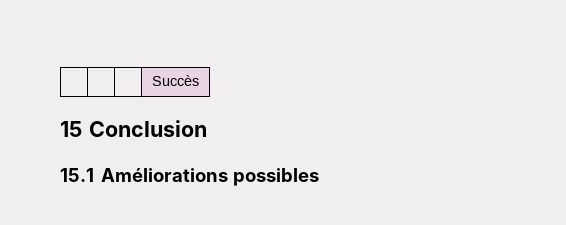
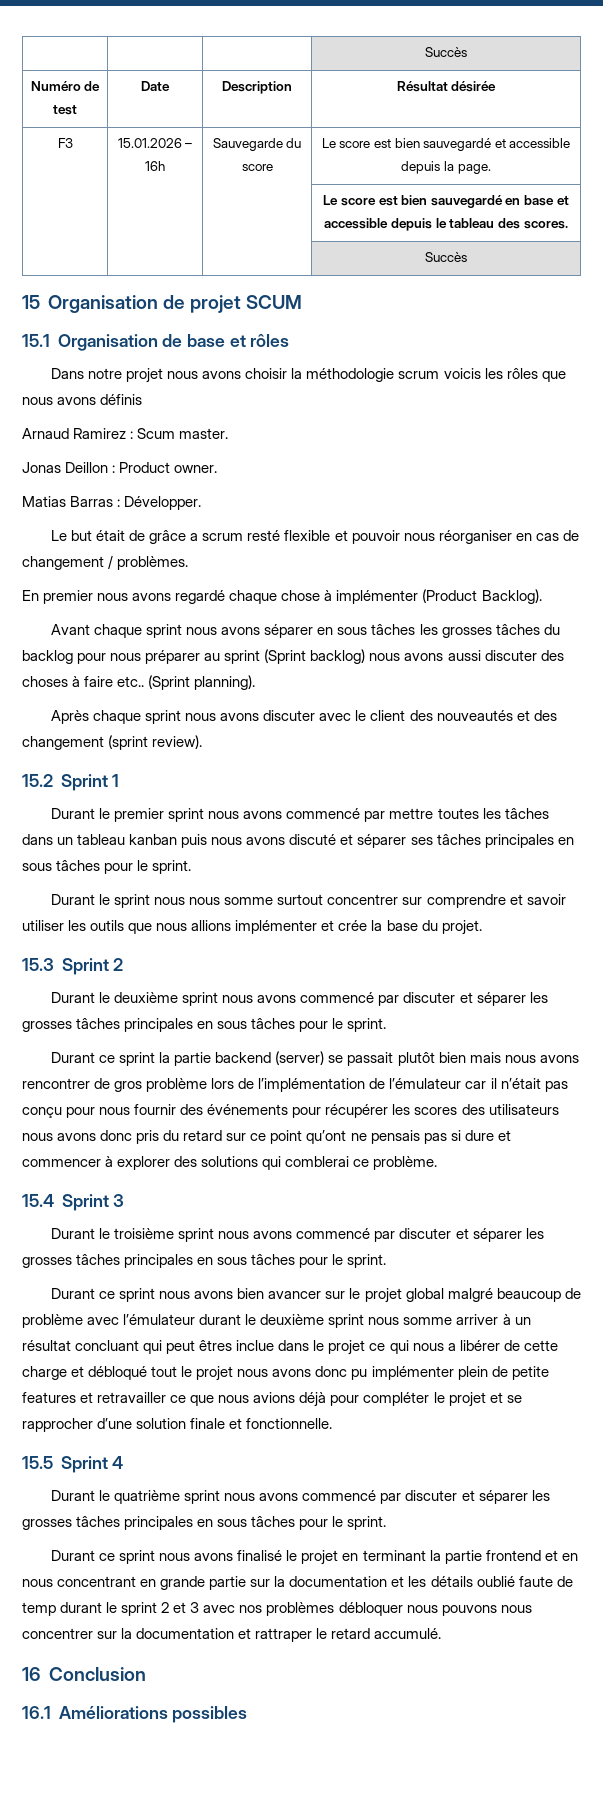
[152,75,199,86] [60,121,82,137] | | | Succès // 15 -> [425,47,467,57] [30,81,101,91] [53,105,77,115] [141,81,170,91] [222,81,292,94] [396,81,497,92] [57,138,73,148] [117,138,193,148] [145,161,165,171] [212,138,302,151] [241,164,273,171] [321,138,571,151] [401,161,491,174] [323,195,569,208] [324,218,568,231] [425,252,467,262] [22,295,302,313] [22,334,290,351] [51,368,566,383] [22,394,143,405] [22,428,229,439] [22,462,218,473] [22,496,202,510] [51,530,579,544] [22,555,189,570] [22,589,542,604] [51,624,560,638] [22,649,564,664] [22,675,256,690] [51,710,557,724] [22,735,203,750] [22,774,120,791] [51,808,549,822] [22,834,574,848] [22,860,192,874] [51,894,566,908] [22,920,482,935] [22,958,124,975] [51,992,548,1006] [22,1018,387,1032] [51,1051,579,1066] [22,1078,568,1092] [22,1104,559,1118] [22,1130,511,1144] [22,1156,438,1170] [22,1194,125,1211] [51,1228,544,1242] [22,1254,387,1268] [51,1288,581,1303] [22,1314,531,1328] [22,1340,558,1355] [22,1366,549,1381] [22,1392,522,1407] [22,1418,333,1432] [22,1456,124,1473] [51,1490,550,1504] [22,1516,387,1530] [51,1550,578,1565] [22,1576,573,1590] [22,1602,532,1616] [22,1628,442,1642] [22,1667,41,1681] | | | Succès // Numéro de test | Date | Description | Résultat désirée // F3 | 15.01.2026 – 16h | Sauvegarde du score | Le score est bien sauvegardé et accessible depuis la page. // | | | Le score est bien sauvegardé en base et accessible depuis le tableau des scores. // | | | Succès // 15 Organisation de projet SCUM // 15.1 Organisation de base et rôles // Dans notre projet nous avons choisir la méthodologie scrum voicis les rôles que nous avons définis // Arnaud Ramirez : Scum master. // Jonas Deillon : Product owner. // Matias Barras : Développer. // Le but était de grâce a scrum resté flexible et pouvoir nous réorganiser en cas de changement / problèmes. // En premier nous avons regardé chaque chose à implémenter (Product Backlog). // Avant chaque sprint nous avons séparer en sous tâches les grosses tâches du backlog pour nous préparer au sprint (Sprint backlog) nous avons aussi discuter des choses à faire etc.. (Sprint planning). // Après chaque sprint nous avons discuter avec le client des nouveautés et des changement (sprint review). // 15.2 Sprint 1 // Durant le premier sprint nous avons commencé par mettre toutes les tâches dans un tableau kanban puis nous avons discuté et séparer ses tâches principales en sous tâches pour le sprint. // Durant le sprint nous nous somme surtout concentrer sur comprendre et savoir utiliser les outils que nous allions implémenter et crée la base du projet. // 15.3 Sprint 2 // Durant le deuxième sprint nous avons commencé par discuter et séparer les grosses tâches principales en sous tâches pour le sprint. // Durant ce sprint la partie backend (server) se passait plutôt bien mais nous avons rencontrer de gros problème lors de l’implémentation de l’émulateur car il n’était pas conçu pour nous fournir des événements pour récupérer les scores des utilisateurs nous avons donc pris du retard sur ce point qu’ont ne pensais pas si dure et commencer à explorer des solutions qui comblerai ce problème. // 15.4 Sprint 3 // Durant le troisième sprint nous avons commencé par discuter et séparer les grosses tâches principales en sous tâches pour le sprint. // Durant ce sprint nous avons bien avancer sur le projet global malgré beaucoup de problème avec l’émulateur durant le deuxième sprint nous somme arriver à un résultat concluant qui peut êtres inclue dans le projet ce qui nous a libérer de cette charge et débloqué tout le projet nous avons donc pu implémenter plein de petite features et retravailler ce que nous avions déjà pour compléter le projet et se rapprocher d’une solution finale et fonctionnelle. // 15.5 Sprint 4 // Durant le quatrième sprint nous avons commencé par discuter et séparer les grosses tâches principales en sous tâches pour le sprint. // Durant ce sprint nous avons finalisé le projet en terminant la partie frontend et en nous concentrant en grande partie sur la documentation et les détails oublié faute de temp durant le sprint 2 et 3 avec nos problèmes débloquer nous pouvons nous concentrer sur la documentation et rattraper le retard accumulé. // 16
[60,168,94,182] 15.1 -> [22,1706,51,1719] 16.1

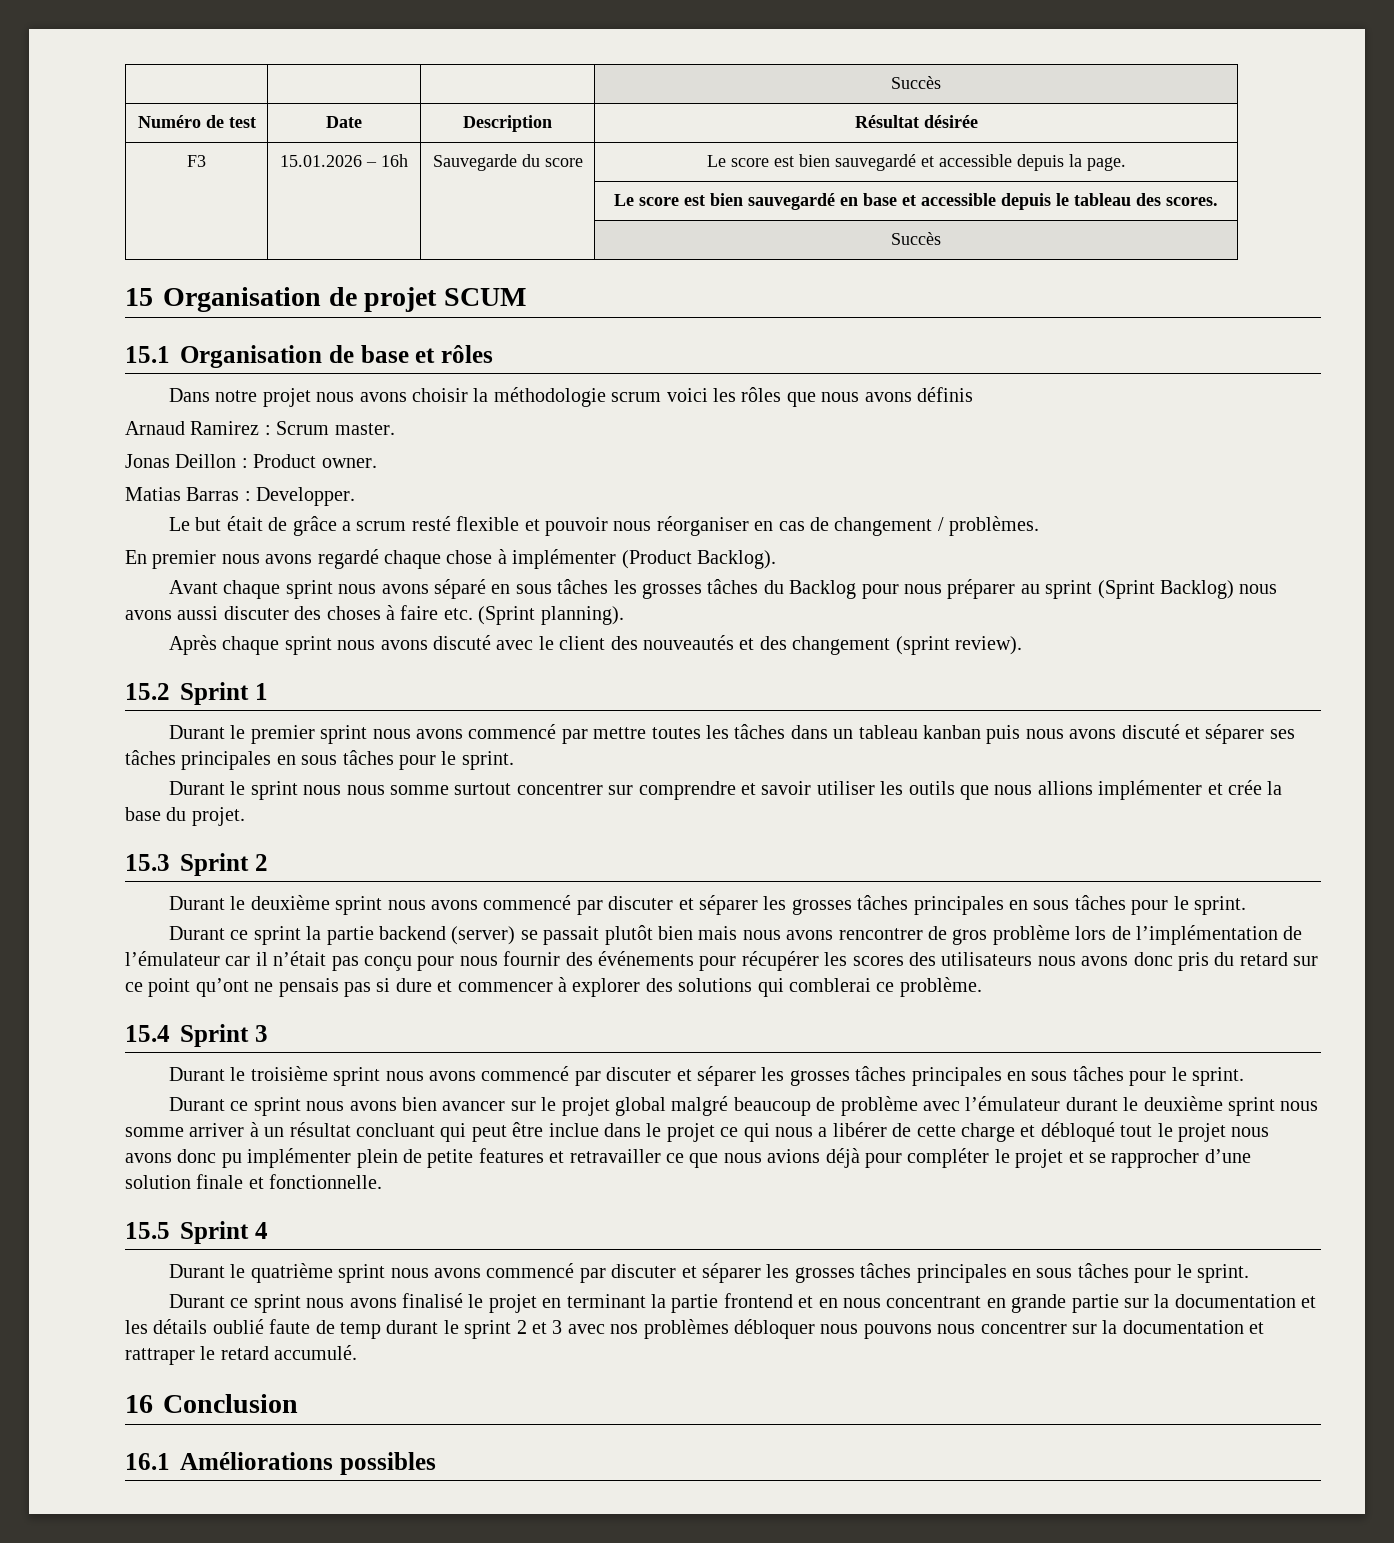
[443,368,481,379] voicis -> [666,388,708,402] voici
[137,428,176,439] Scum -> [276,421,330,435] Scrum
[124,496,202,510] Développer. -> [256,487,356,506] Developper.
[264,624,314,638] séparer -> [433,579,486,599] séparé
[22,650,73,664] backlog -> [789,580,857,599] Backlog
[310,649,366,664] backlog) -> [1159,580,1234,599] Backlog)
[117,676,145,687] etc.. -> [443,608,473,620] etc.
[263,710,316,721] discuter -> [432,635,491,650] discuté
[199,1340,233,1351] êtres -> [512,1122,544,1137] être

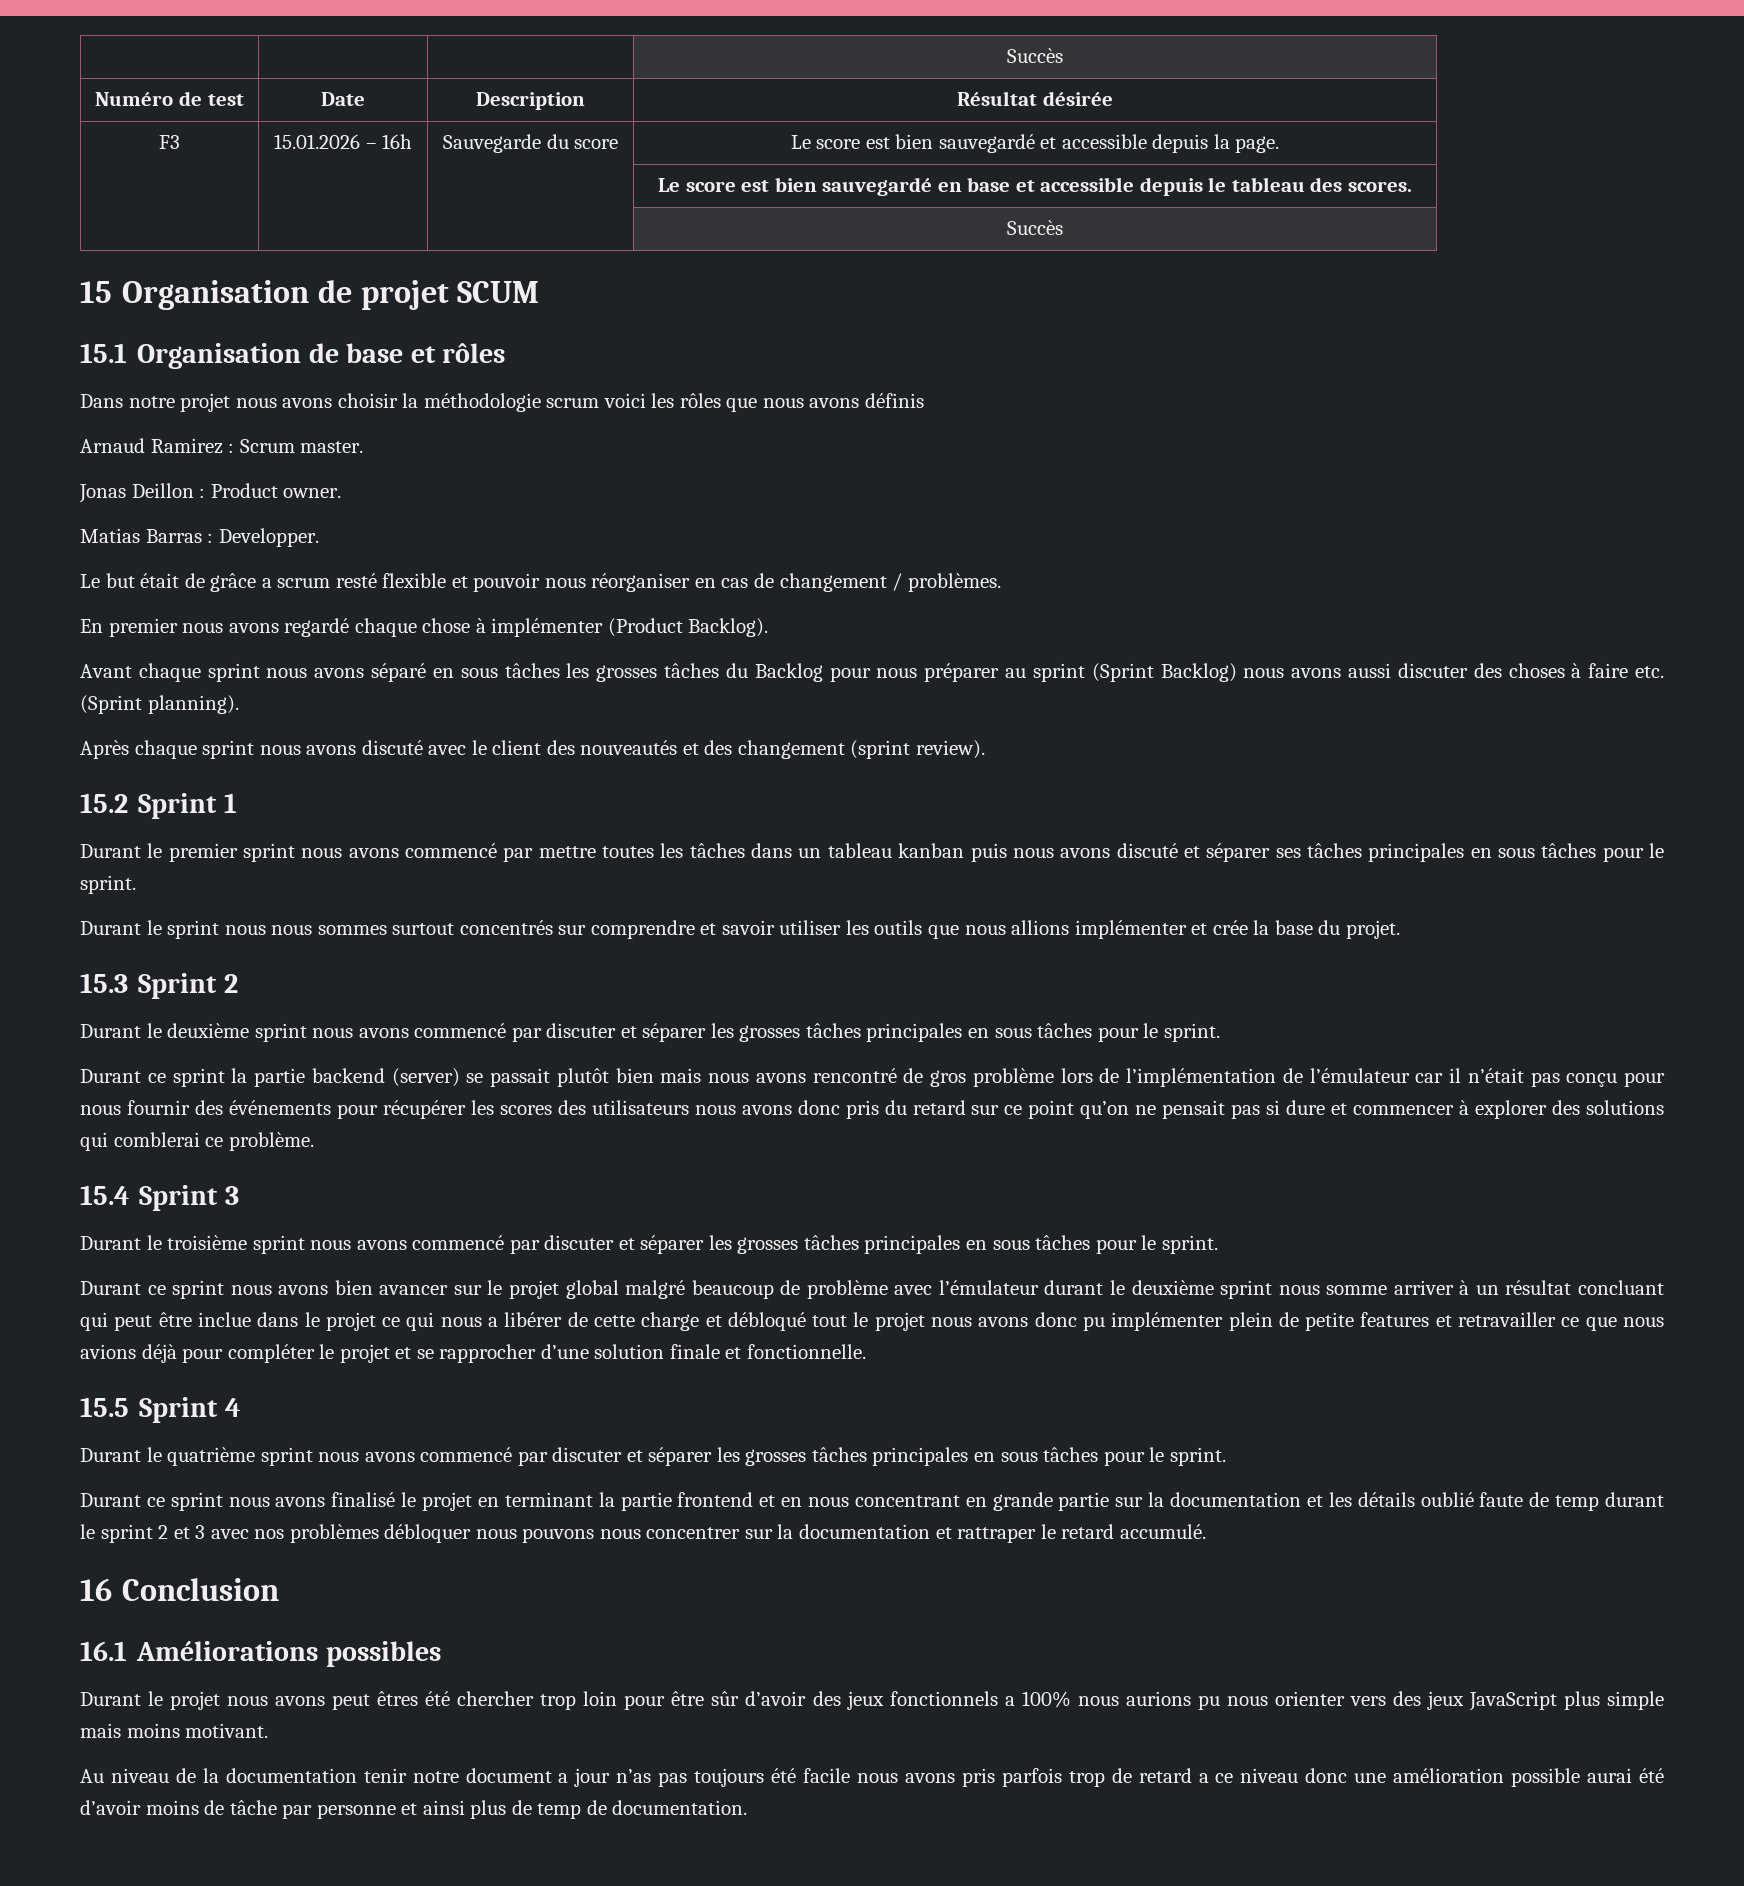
[389,783,603,795] somme surtout concentrer -> [317,920,553,935] sommes surtout concentrés
[838,928,923,940] rencontrer -> [812,1068,897,1083] rencontré
[195,978,339,997] qu’ont ne pensais -> [1080,1100,1226,1119] qu’on ne pensait
(436, 1463) none -> [80,1691,1664,1711] [80,1723,269,1738] [80,1768,1665,1787] [80,1800,748,1819] // Durant le projet nous avons peut êtres été chercher trop loin pour être sûr d’avoir des jeux fonctionnels a 100% nous aurions pu nous orienter vers des jeux JavaScript plus simple mais moins motivant. // Au niveau de la documentation tenir notre document a jour n’as pas toujours été facile nous avons pris parfois trop de retard a ce niveau donc une amélioration possible aurai été d’avoir moins de tâche par personne et ainsi plus de temp de documentation.

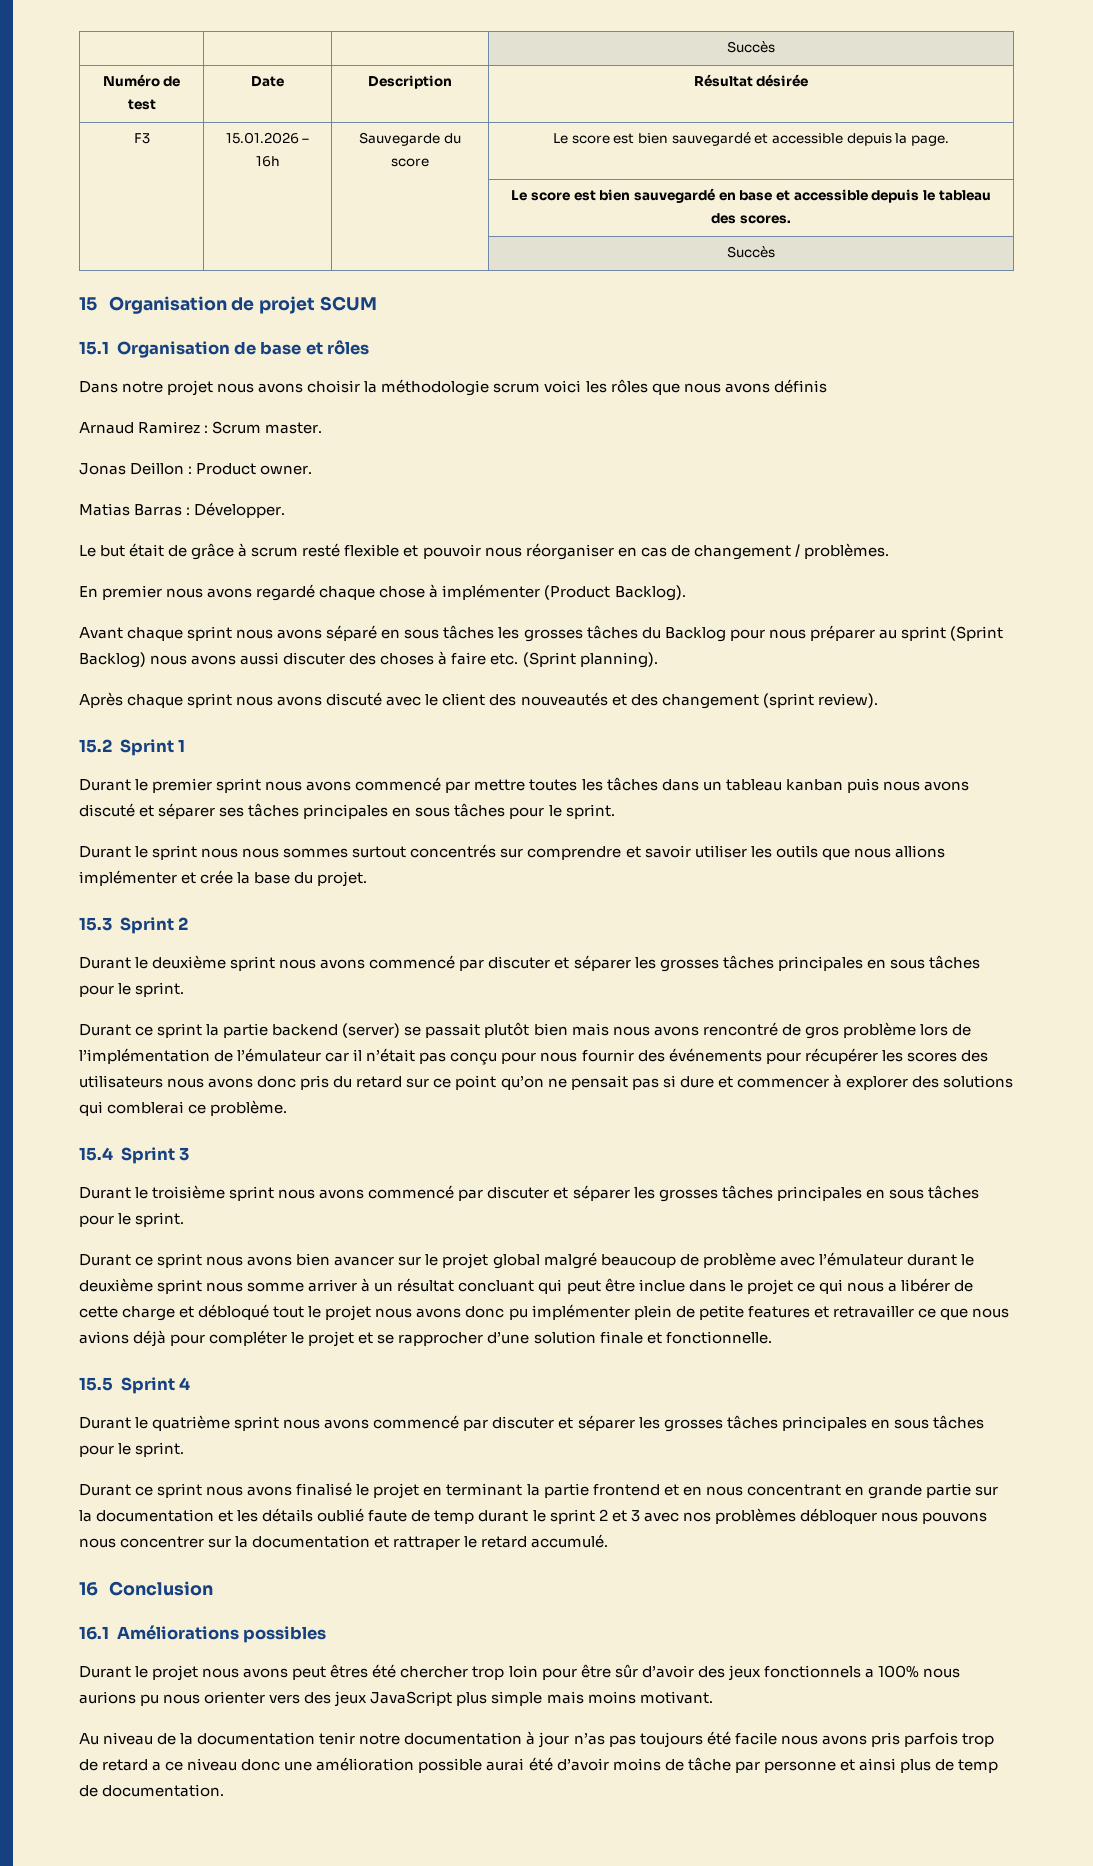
[218,528,319,547] Developper. -> [194,502,286,518] Développer.
[261,578,272,588] a -> [238,543,248,557] à
[465,1768,569,1783] document a -> [404,1731,536,1745] documentation à

